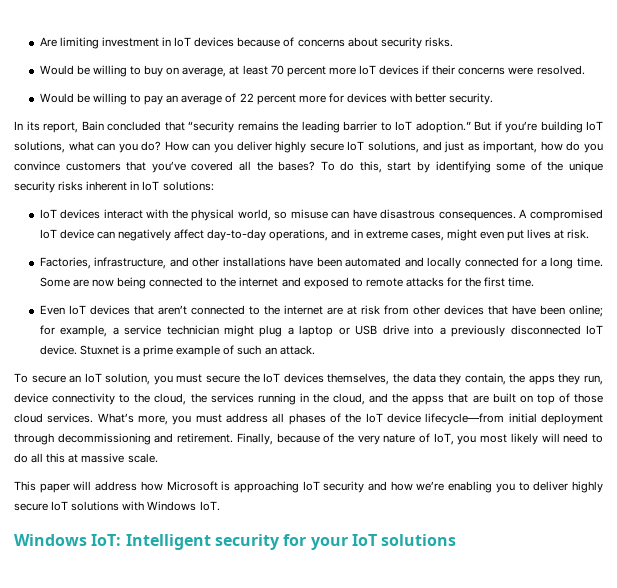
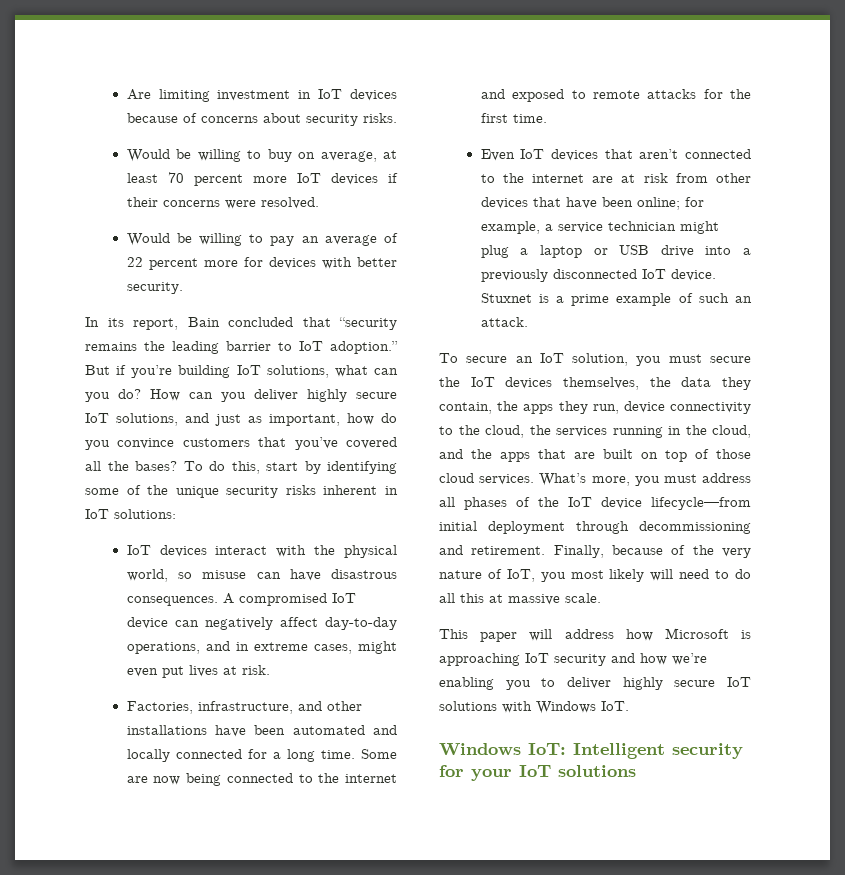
[412,395,445,405] appss -> [500,452,530,462] apps

